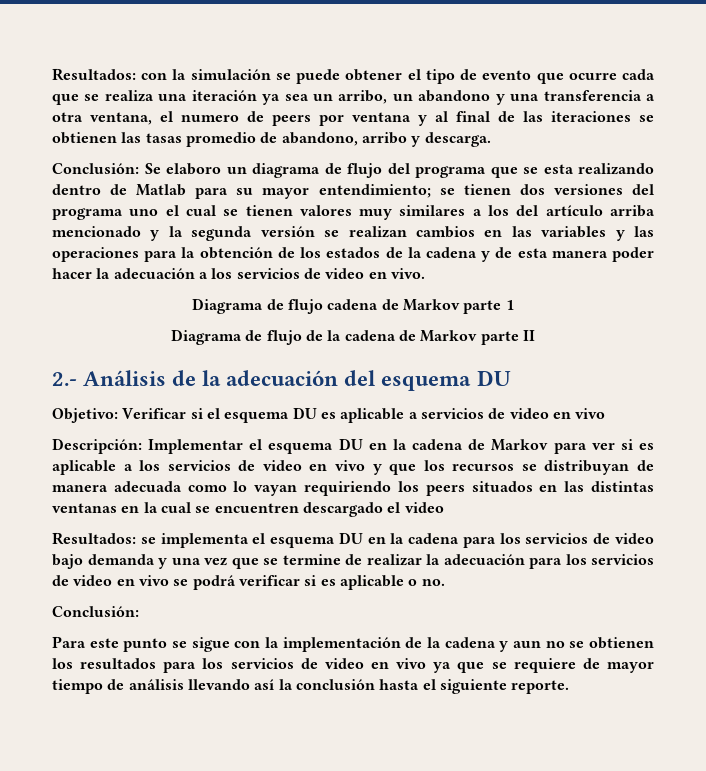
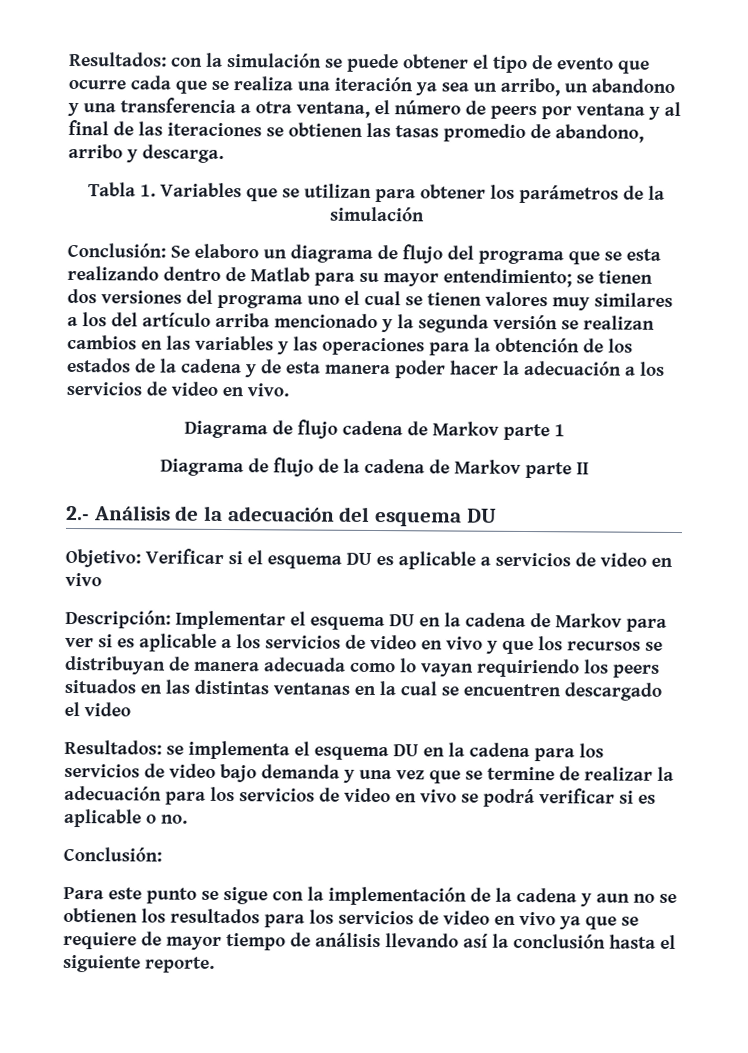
[181,115,239,122] numero -> [393,100,461,115] número
(491, 139) none -> [88,182,665,204] [329,206,425,222] // Tabla 1. Variables que se utilizan para obtener los parámetros de la simulación

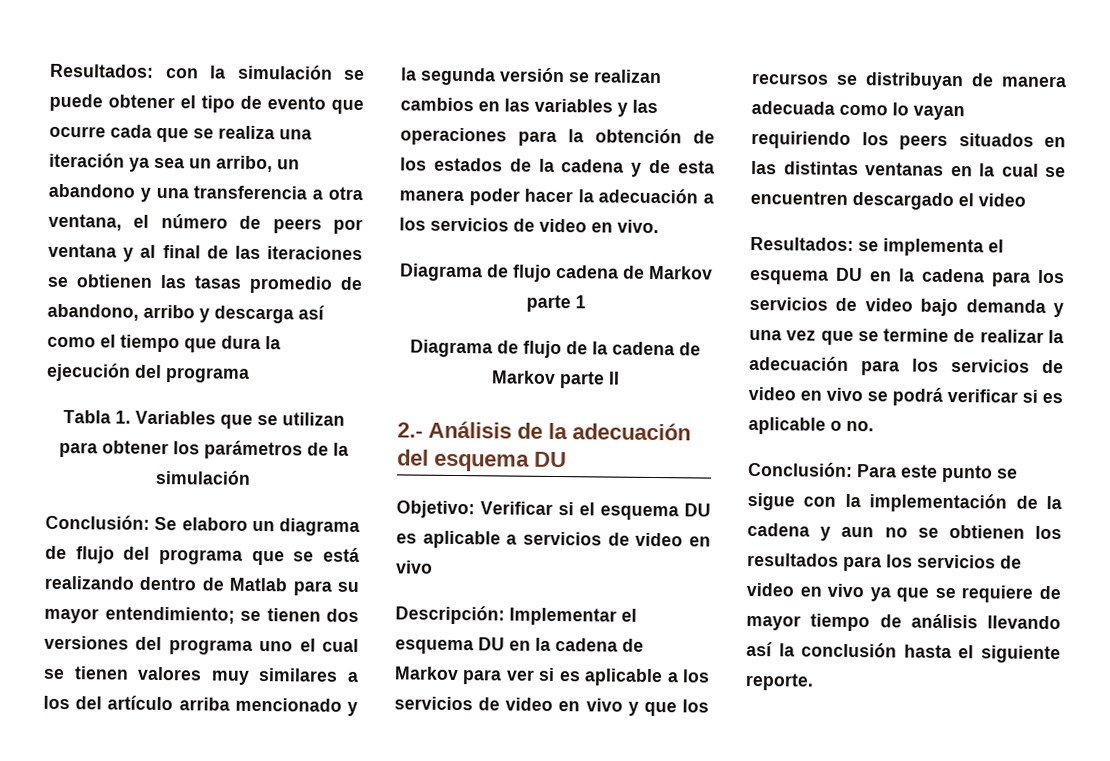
[141,144,224,163] descarga. -> [214,305,325,324] [47,334,281,353] [46,362,250,383] descarga así como el tiempo que dura la ejecución del programa
[625,248,661,261] esta -> [323,547,360,563] está
(162, 854) // -> (853, 469) none

